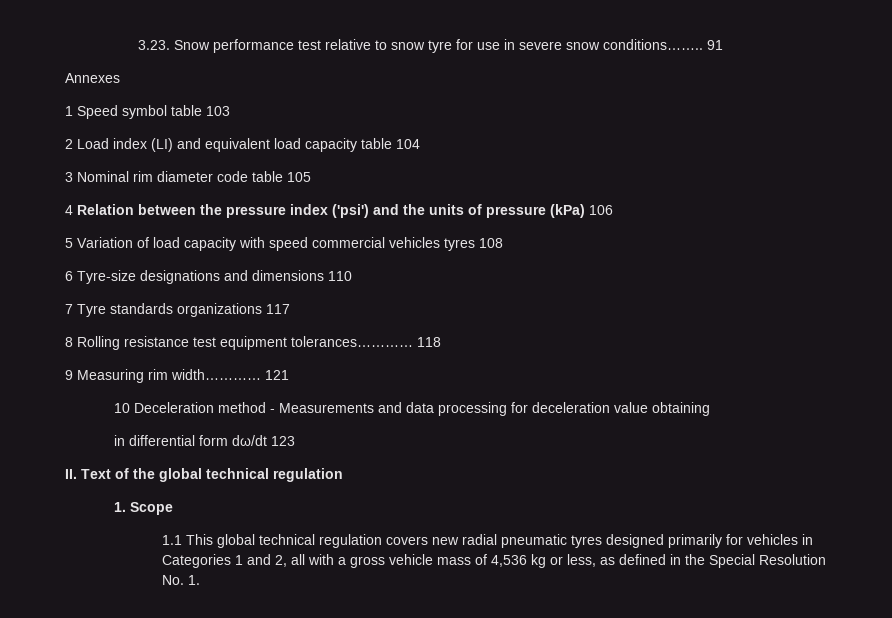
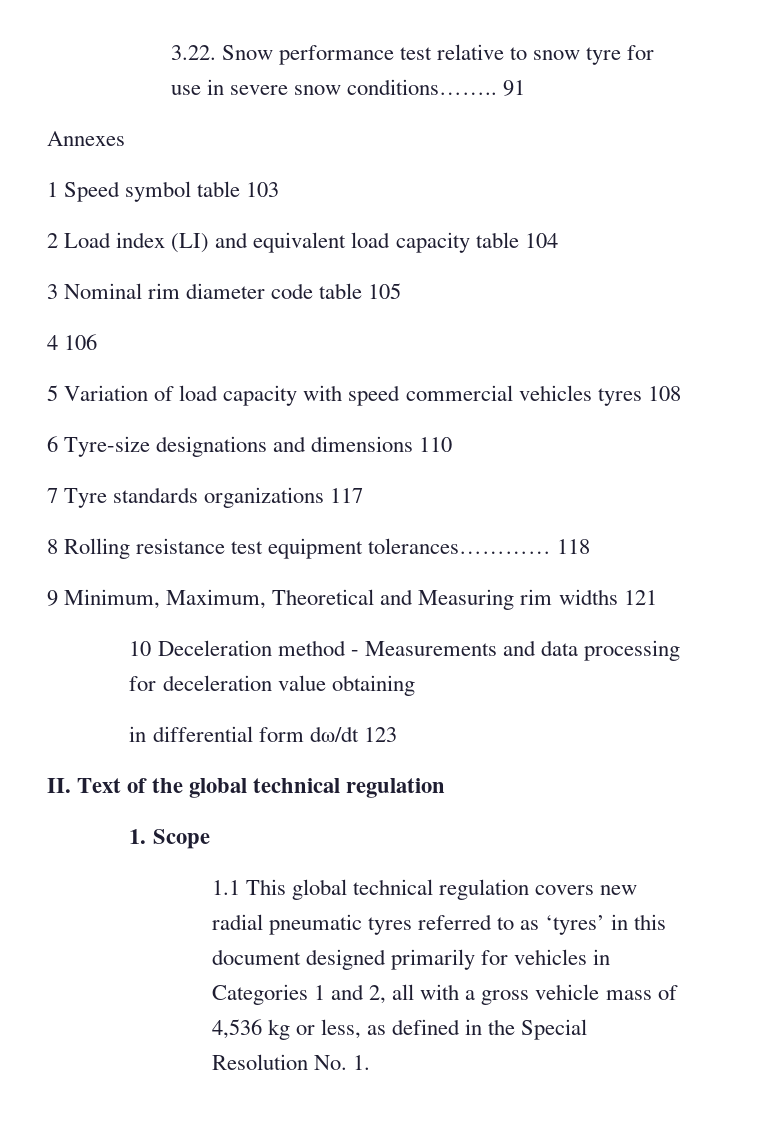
[138,40,171,50] 3.23. -> [170,45,216,60] 3.22.
[77,204,585,218] Relation between the pressure index ('psi') and the units of pressure (kPa) -> (58, 342) none
(73, 375) none -> [64,589,414,609] Minimum, Maximum, Theoretical and
[171,369,261,380] width………… -> [558,589,618,605] widths
(603, 541) none -> [418,914,667,935] [211,949,301,965] referred to as ‘tyres’ in this document

